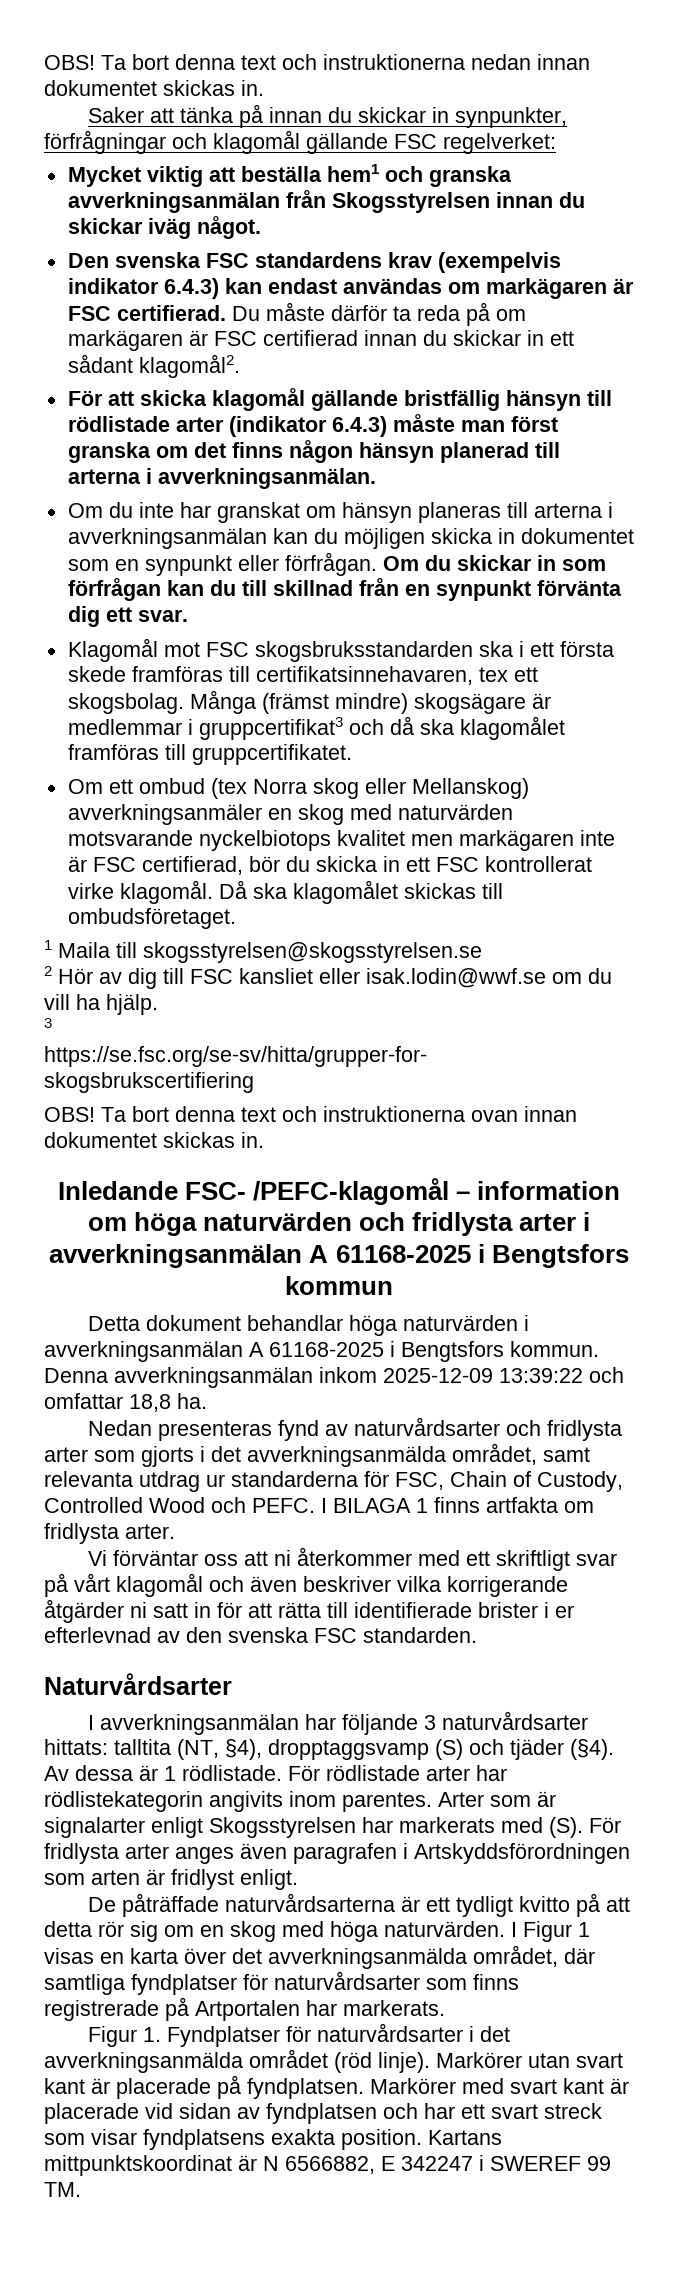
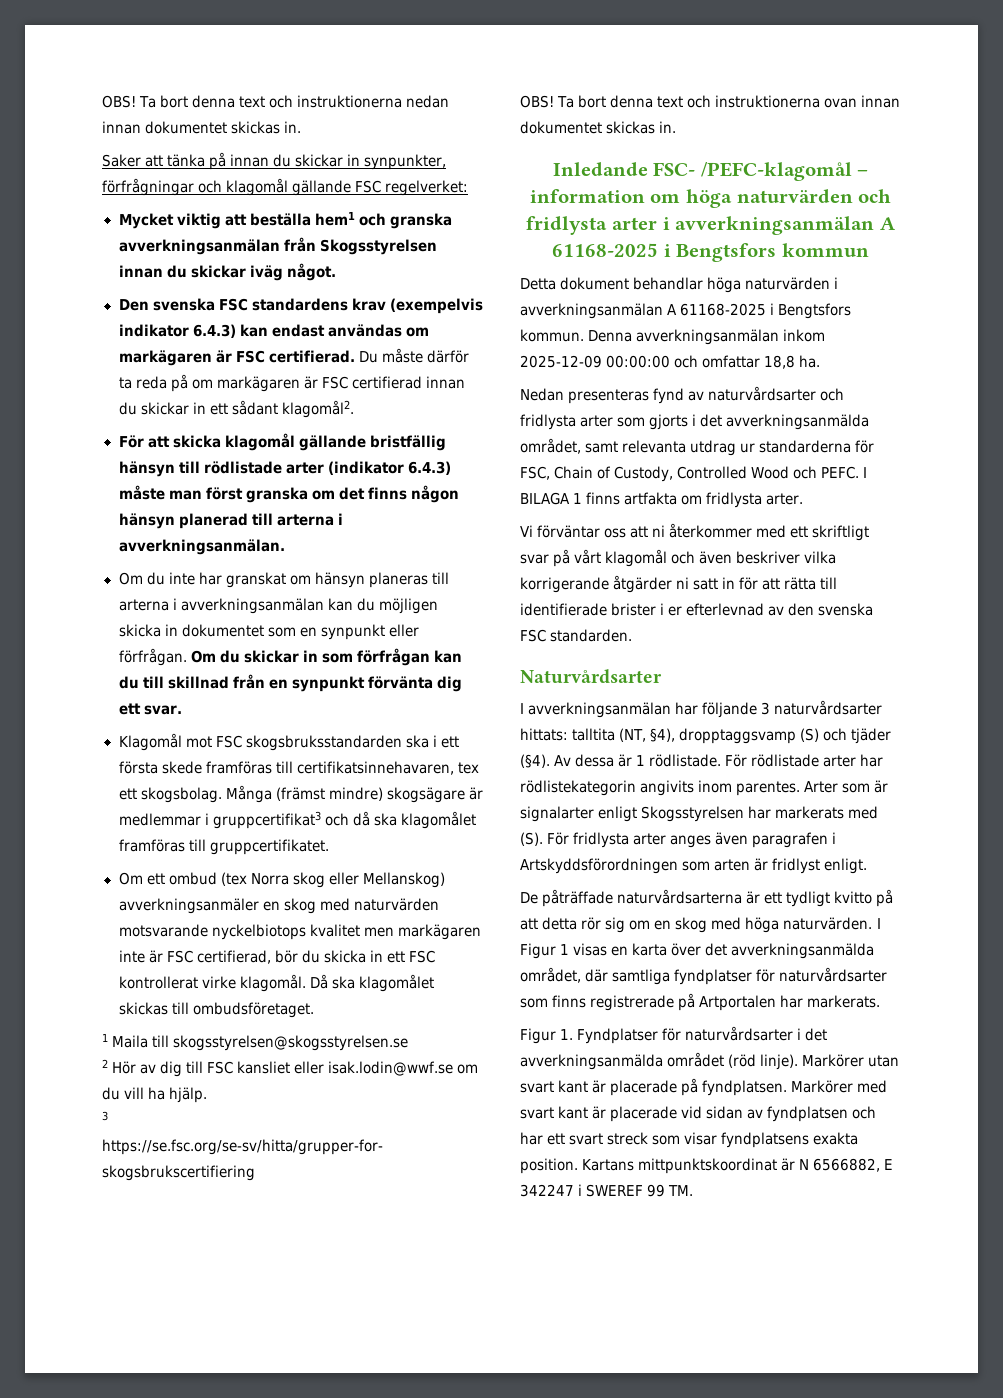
[499,1368,583,1383] 13:39:22 -> [606,355,671,368] 00:00:00

